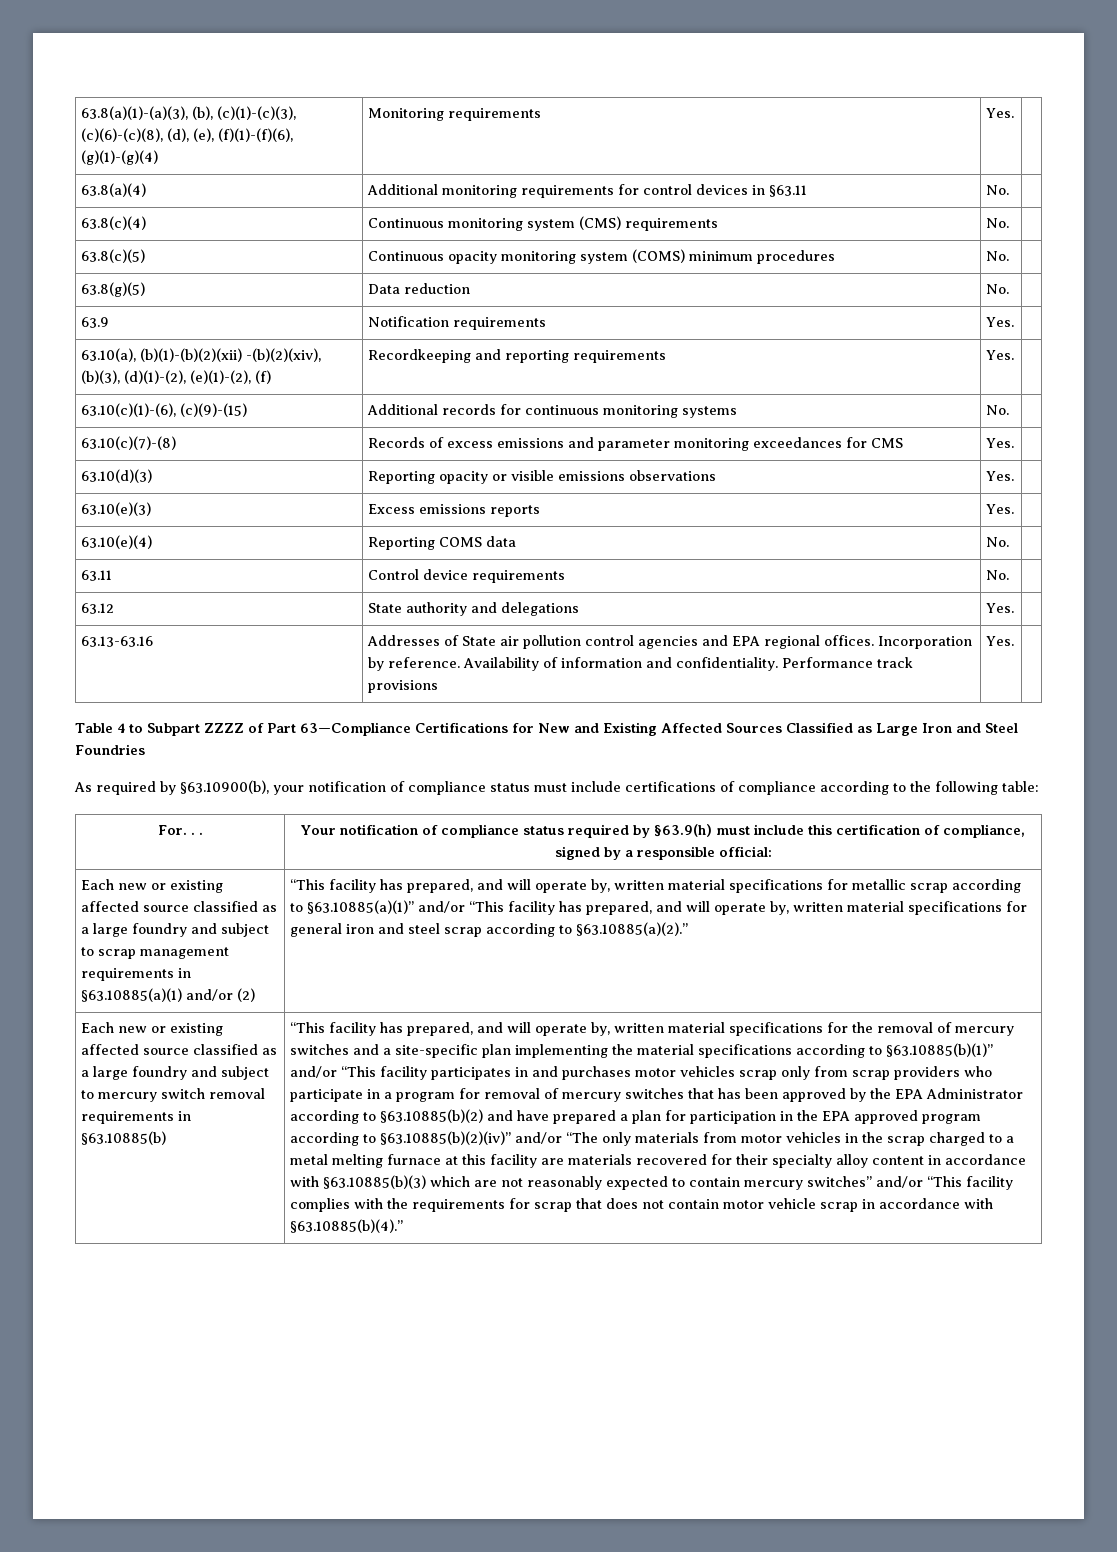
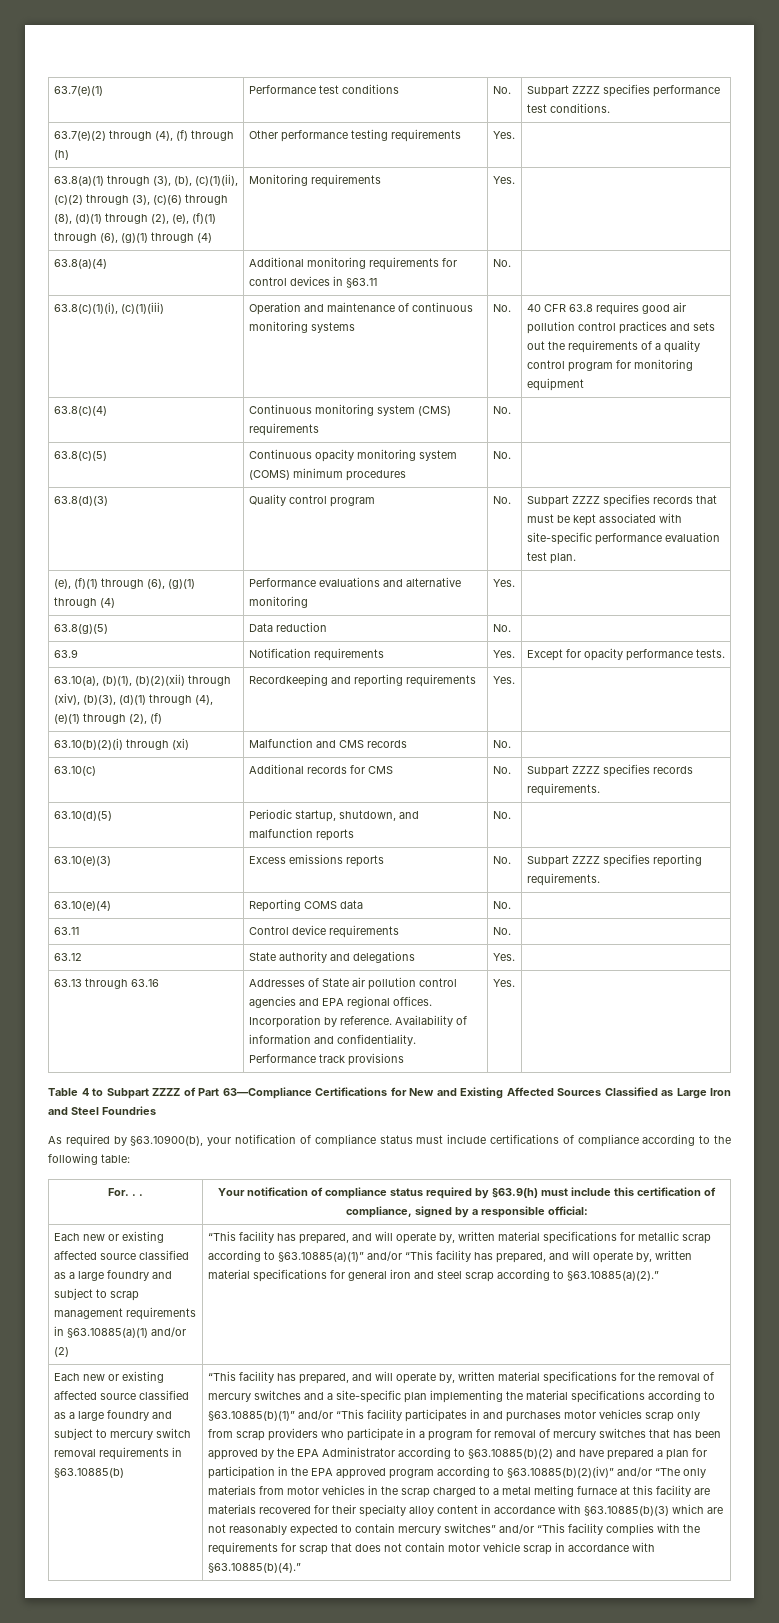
[81,106,297,120] [81,128,294,142] [81,150,159,165] 63.8(a)(1)-(a)(3), (b), (c)(1)-(c)(3), (c)(6)-(c)(8), (d), (e), (f)(1)-(f)(6), (g)(1)-(g)(4) -> [53,86,103,96] [248,84,399,94] [492,86,511,94] [526,84,720,97] [526,103,610,113] [53,130,234,141] [53,150,69,160] [248,129,461,142] [492,131,515,139] [53,174,238,186] [53,194,228,205] [53,213,216,224] [53,232,212,243] 63.7(e)(1) | Performance test conditions | No. | Subpart ZZZZ specifies performance test conditions. // 63.7(e)(2) through (4), (f) through (h) | Other performance testing requirements | Yes. | // 63.8(a)(1) through (3), (b), (c)(1)(ii), (c)(2) through (3), (c)(6) through (8), (d)(1) through (2), (e), (f)(1) through (6), (g)(1) through (4)
(1010, 190) none -> [53,302,164,314] [248,302,473,315] [248,321,355,333] [492,304,511,312] [526,302,686,315] [526,321,715,334] [526,340,700,353] [526,359,693,372] [526,378,584,391] // 63.8(c)(1)(i), (c)(1)(iii) | Operation and maintenance of continuous monitoring systems | No. | 40 CFR 63.8 requires good air pollution control practices and sets out the requirements of a quality control program for monitoring equipment
(1010, 256) none -> [53,496,108,506] [248,494,375,507] [492,496,511,504] [526,494,717,507] [526,513,682,526] [526,532,720,545] [526,552,576,564] [53,578,195,589] [53,597,115,608] [248,577,461,587] [248,596,308,608] [492,579,515,587] // 63.8(d)(3) | Quality control program | No. | Subpart ZZZZ specifies records that must be kept associated with site-specific performance evaluation test plan. // (e), (f)(1) through (6), (g)(1) through (4) | Performance evaluations and alternative monitoring | Yes. |
[81,348,322,362] [81,370,252,384] // 63.10(a), (b)(1)-(b)(2)(xii) -(b)(2)(xiv), (b)(3), (d)(1)-(2), (e)(1)-(2), -> [526,648,725,661] [53,674,231,686] [53,693,213,705] [53,713,147,724] Except for opacity performance tests. // 63.10(a), (b)(1), (b)(2)(xii) through (xiv), (b)(3), (d)(1) through (4), (e)(1) through (2),
[81,403,248,417] [367,404,738,418] [986,405,1010,415] [81,436,177,450] [368,437,904,451] [986,438,1015,448] [81,469,153,483] [368,470,717,484] [986,471,1015,481] [81,502,152,516] [368,504,541,517] [986,504,1015,514] 63.10(c)(1)-(6), (c)(9)-(15) | Additional records for continuous monitoring systems | No. | // 63.10(c)(7)-(8) | Records of excess emissions and parameter monitoring exceedances for CMS | Yes. | // 63.10(d)(3) | Reporting opacity or visible emissions observations | Yes. | // 63.10(e)(3) | Excess emissions reports | Yes. | -> [53,738,189,750] [248,738,407,748] [492,740,511,748] [53,766,96,776] [248,764,393,774] [492,766,511,774] [526,764,693,777] [526,783,600,796] [53,811,112,821] [248,809,419,822] [248,828,354,841] [492,811,511,819] [53,856,111,866] [248,854,384,867] [492,856,511,864] [526,854,702,867] [526,873,600,886] 63.10(b)(2)(i) through (xi) | Malfunction and CMS records | No. | // 63.10(c) | Additional records for CMS | No. | Subpart ZZZZ specifies records requirements. // 63.10(d)(5) | Periodic startup, shutdown, and malfunction reports | No. | // 63.10(e)(3) | Excess emissions reports | No. | Subpart ZZZZ specifies reporting requirements.
[81,636,154,647] 63.13-63.16 -> [53,978,159,989] 63.13 through 63.16

